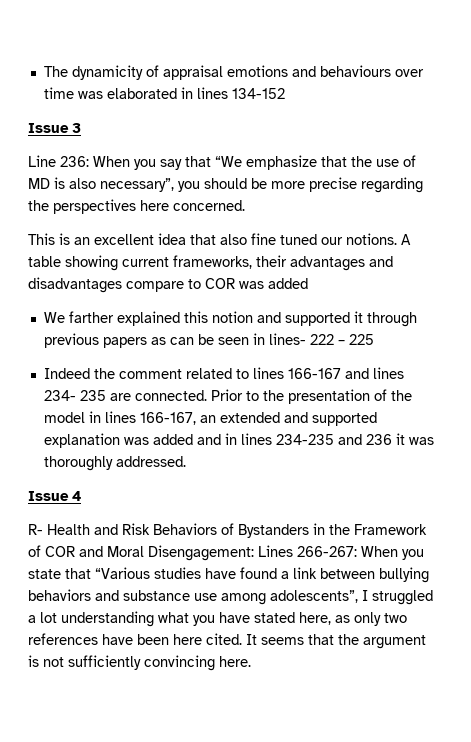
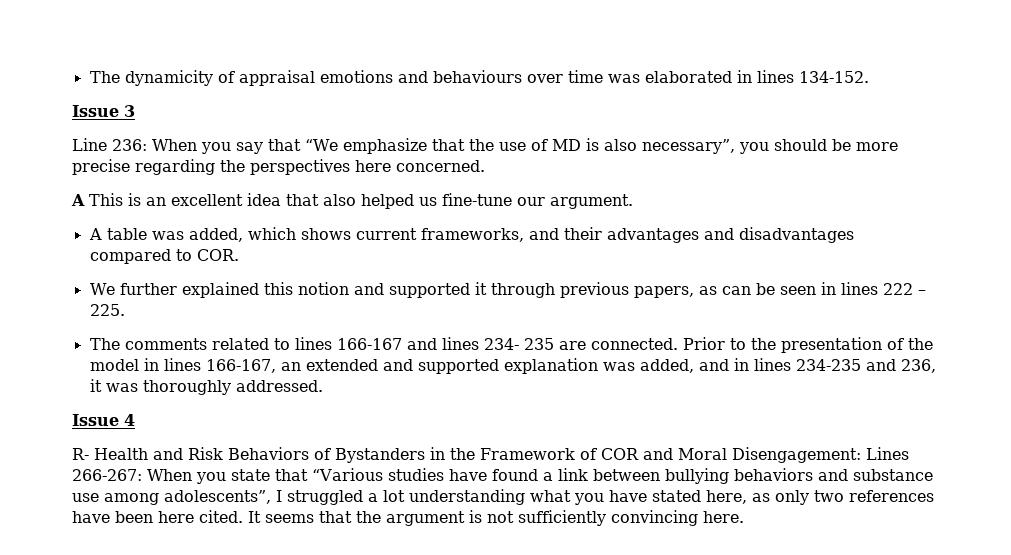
[231,88,285,99] 134-152 -> [798,71,869,83] 134-152.
(245, 205) none -> [71,194,85,206] A
[251,233,411,245] [28,255,118,271] fine tuned our notions. A table showing -> [361,193,633,209] [88,227,351,242] helped us fine-tune our argument. // A table was added, which shows
(252, 262) none -> [528,228,559,240] and
[126,278,308,292] compare to COR was added -> [89,249,239,264] compared to COR.
[68,311,114,323] farther -> [119,283,177,295] further
[102,337,147,348] papers -> [633,286,694,298] papers,
[268,333,306,345] lines- -> [840,282,878,295] lines
[348,334,374,345] [43,368,182,379] 225 // Indeed the comment -> [89,304,125,316] [89,338,207,350] 225. // The comments
[152,434,193,445] added -> [639,359,694,373] added,
[365,434,392,445] 236 -> [900,359,936,373] 236,

